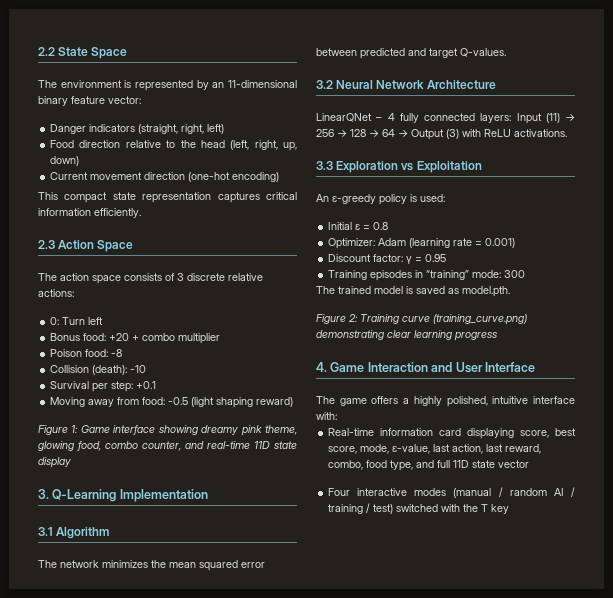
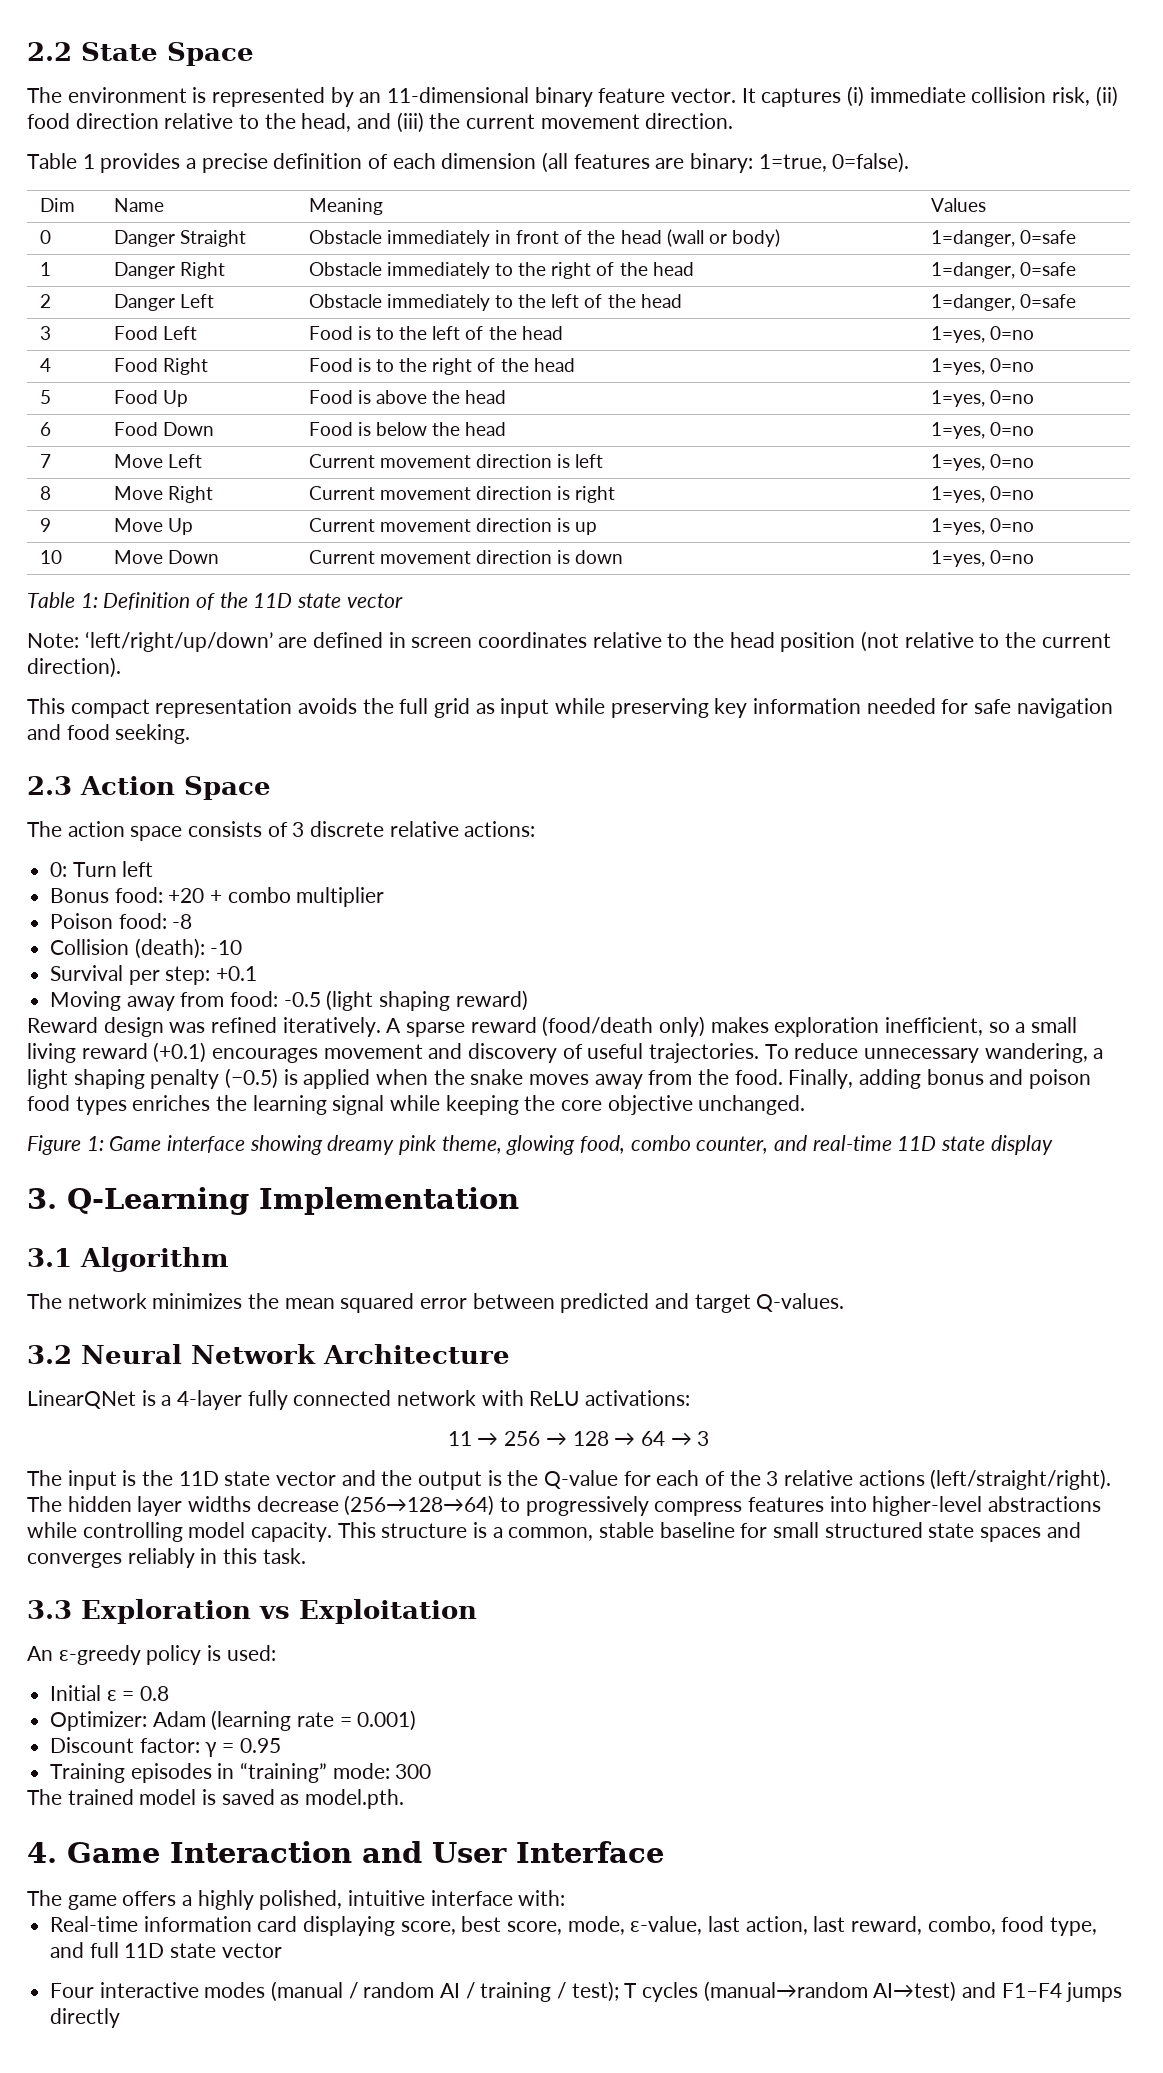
[108,96,141,104] [50,124,225,134] [50,140,298,151] [50,156,80,166] [50,172,280,182] [38,192,297,203] [38,208,141,218] vector: // Danger indicators (straight, right, left) // Food direction relative to the head (left, right, up, down) // Current movement direction (one-hot encoding) // This compact state representation captures critical information efficiently. -> [671,86,1118,107] [27,112,734,133] [27,152,910,173] [39,198,75,212] [113,198,164,212] [308,198,383,215] [930,198,986,212] [39,230,51,244] [113,230,246,247] [308,229,780,247] [930,230,1076,247] [39,262,51,276] [113,262,225,279] [308,262,694,279] [930,262,1076,279] [39,294,51,308] [113,294,214,311] [308,294,682,311] [930,294,1076,311] [39,326,51,340] [113,326,197,340] [308,326,563,340] [930,326,1034,343] [39,358,51,372] [113,358,208,375] [308,358,575,375] [930,358,1034,375] [39,390,51,404] [113,390,188,407] [308,390,507,404] [930,390,1034,407] [39,422,51,436] [113,422,214,436] [308,422,507,436] [930,422,1034,439] [39,454,51,468] [113,454,202,468] [308,454,604,468] [930,454,1034,471] [39,486,51,500] [113,486,213,503] [308,486,616,503] [930,486,1034,503] [39,518,51,532] [113,518,193,535] [308,518,598,535] [930,518,1034,535] [39,550,62,564] [113,550,219,564] [308,550,624,564] [930,550,1034,567] [27,592,403,610] [27,631,1111,652] [27,657,121,678] [27,698,1113,718] [27,724,191,744] vector. It captures (i) immediate collision risk, (ii) food direction relative to the head, and (iii) the current movement direction. // Table 1 provides a precise definition of each dimension (all features are binary: 1=true, 0=false). // Dim | Name | Meaning | Values // 0 | Danger Straight | Obstacle immediately in front of the head (wall or body) | 1=danger, 0=safe // 1 | Danger Right | Obstacle immediately to the right of the head | 1=danger, 0=safe // 2 | Danger Left | Obstacle immediately to the left of the head | 1=danger, 0=safe // 3 | Food Left | Food is to the left of the head | 1=yes, 0=no // 4 | Food Right | Food is to the right of the head | 1=yes, 0=no // 5 | Food Up | Food is above the head | 1=yes, 0=no // 6 | Food Down | Food is below the head | 1=yes, 0=no // 7 | Move Left | Current movement direction is left | 1=yes, 0=no // 8 | Move Right | Current movement direction is right | 1=yes, 0=no // 9 | Move Up | Current movement direction is up | 1=yes, 0=no // 10 | Move Down | Current movement direction is down | 1=yes, 0=no // Table 1: Definition of the 11D state vector // Note: ‘left/right/up/down’ are defined in screen coordinates relative to the head position (not relative to the current direction). // This compact representation avoids the full grid as input while preserving key information needed for safe navigation and food seeking.
(294, 402) none -> [27,1016,1078,1037] [27,1042,1104,1063] [27,1068,1092,1089] [27,1095,806,1115] // Reward design was refined iteratively. A sparse reward (food/death only) makes exploration inefficient, so a small living reward (+0.1) encourages movement and discovery of useful trajectories. To reduce unnecessary wandering, a light shaping penalty (−0.5) is applied when the snake moves away from the food. Finally, adding bonus and poison food types enriches the learning signal while keeping the core objective unchanged.
[376,113,560,124] – 4 fully connected layers: Input (11) -> [141,1390,691,1410] [447,1431,472,1446] is a 4-layer fully connected network with ReLU activations: // 11
[411,129,567,140] Output (3) with ReLU activations. -> [697,1431,710,1446] [27,1469,1112,1490] [27,1495,1102,1516] [27,1522,1081,1542] [27,1548,306,1568] 3 // The input is the 11D state vector and the output is the Q-value for each of the 3 relative actions (left/straight/right). The hidden layer widths decrease (256→128→64) to progressively compress features into higher-level abstractions while controlling model capacity. This structure is a common, stable baseline for small structured state spaces and converges reliably in this task.
[316,314,527,325] [316,330,497,341] // Figure 2: Training curve (training_curve.png) demonstrating clear learning progress -> (405, 1799) none
[373,504,510,514] test) switched with the T key -> [571,1981,1123,2002] [50,2008,121,2028] test); T cycles (manual→random AI→test) and F1–F4 jumps directly

